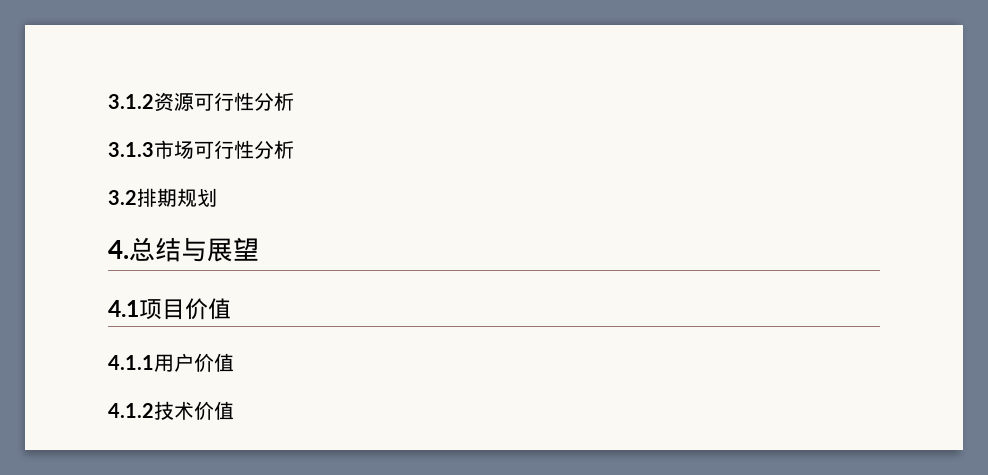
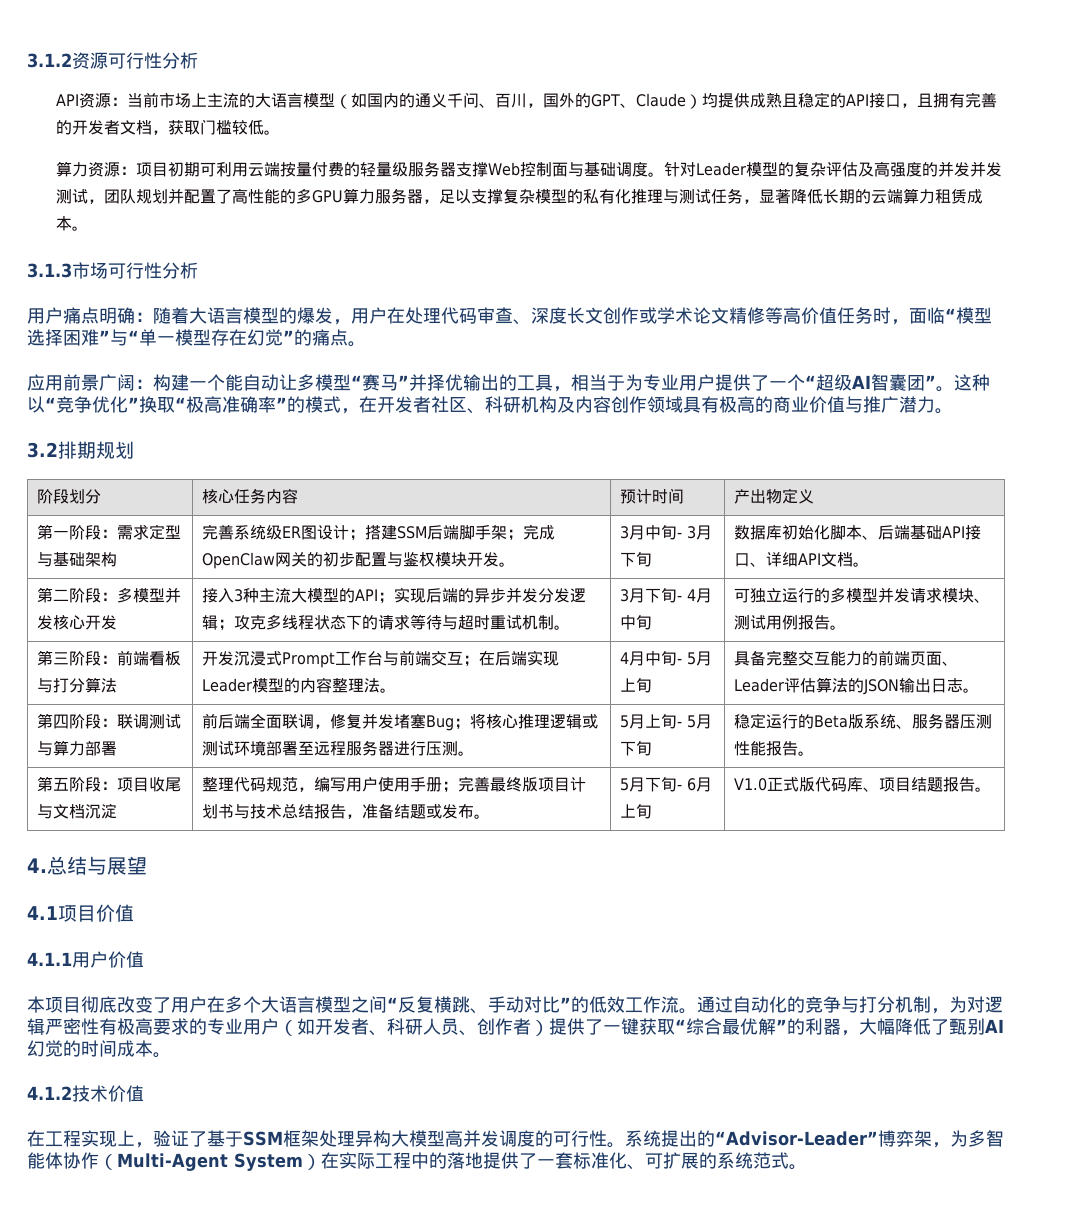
(294, 101) none -> [55,92,997,109] [55,119,280,135] [55,161,1002,177] [55,188,983,204] [55,216,88,231] // API资源：当前市场上主流的大语言模型（如国内的通义千问、百川，国外的GPT、Claude）均提供成熟且稳定的API接口，且拥有完善的开发者文档，获取门槛较低。 // 算力资源：项目初期可利用云端按量付费的轻量级服务器支撑Web控制面与基础调度。针对Leader模型的复杂评估及高强度的并发并发测试，团队规划并配置了高性能的多GPU算力服务器，足以支撑复杂模型的私有化推理与测试任务，显著降低长期的云端算力租赁成本。
[108,188,217,207] 3.2排期规划 -> [27,307,992,325] [27,329,366,347] [27,374,990,392] [27,396,953,414] [27,441,134,459] [37,489,102,504] [202,488,299,504] [620,488,685,504] [734,488,815,504] [37,524,182,540] [37,552,118,567] [202,524,556,541] [202,552,516,569] [620,525,713,540] [620,552,653,567] [734,525,982,540] [734,552,870,567] [37,587,182,603] [37,615,118,630] [202,587,587,604] [202,614,571,631] [620,588,713,603] [620,615,653,630] [734,587,991,603] [734,615,847,630] [37,650,182,666] [37,677,118,693] [202,650,560,668] [202,677,397,693] [620,651,713,666] [620,678,653,693] [734,650,959,666] [734,677,980,695] [37,713,182,729] [37,740,118,756] [202,713,599,731] [202,740,475,756] [620,714,713,729] [620,741,653,756] [734,713,993,729] [734,741,815,756] [37,776,182,792] [37,803,118,819] [202,776,587,793] [202,803,491,819] [620,777,713,792] [620,804,653,819] [734,777,992,792] 用户痛点明确：随着大语言模型的爆发，用户在处理代码审查、深度长文创作或学术论文精修等高价值任务时，面临“模型选择困难”与“单一模型存在幻觉”的痛点。 // 应用前景广阔：构建一个能自动让多模型“赛马”并择优输出的工具，相当于为专业用户提供了一个“超级AI智囊团”。这种以“竞争优化”换取“极高准确率”的模式，在开发者社区、科研机构及内容创作领域具有极高的商业价值与推广潜力。 // 3.2排期规划 // 阶段划分 | 核心任务内容 | 预计时间 | 产出物定义 // 第一阶段：需求定型与基础架构 | 完善系统级ER图设计；搭建SSM后端脚手架；完成OpenClaw网关的初步配置与鉴权模块开发。 | 3月中旬- 3月下旬 | 数据库初始化脚本、后端基础API接口、详细API文档。 // 第二阶段：多模型并发核心开发 | 接入3种主流大模型的API；实现后端的异步并发分发逻辑；攻克多线程状态下的请求等待与超时重试机制。 | 3月下旬- 4月中旬 | 可独立运行的多模型并发请求模块、测试用例报告。 // 第三阶段：前端看板与打分算法 | 开发沉浸式Prompt工作台与前端交互；在后端实现Leader模型的内容整理法。 | 4月中旬- 5月上旬 | 具备完整交互能力的前端页面、Leader评估算法的JSON输出日志。 // 第四阶段：联调测试与算力部署 | 前后端全面联调，修复并发堵塞Bug；将核心推理逻辑或测试环境部署至远程服务器进行压测。 | 5月上旬- 5月下旬 | 稳定运行的Beta版系统、服务器压测性能报告。 // 第五阶段：项目收尾与文档沉淀 | 整理代码规范，编写用户使用手册；完善最终版项目计划书与技术总结报告，准备结题或发布。 | 5月下旬- 6月上旬 | V1.0正式版代码库、项目结题报告。
[108,401,234,420] 4.1.2技术价值 -> [27,996,1003,1014] [27,1018,1004,1036] [27,1040,171,1058] [27,1085,144,1102] [27,1130,1004,1148] [27,1152,807,1171] 本项目彻底改变了用户在多个大语言模型之间“反复横跳、手动对比”的低效工作流。通过自动化的竞争与打分机制，为对逻辑严密性有极高要求的专业用户（如开发者、科研人员、创作者）提供了一键获取“综合最优解”的利器，大幅降低了甄别AI幻觉的时间成本。 // 4.1.2技术价值 // 在工程实现上，验证了基于SSM框架处理异构大模型高并发调度的可行性。系统提出的“Advisor-Leader”博弈架，为多智能体协作（Multi-Agent System）在实际工程中的落地提供了一套标准化、可扩展的系统范式。

